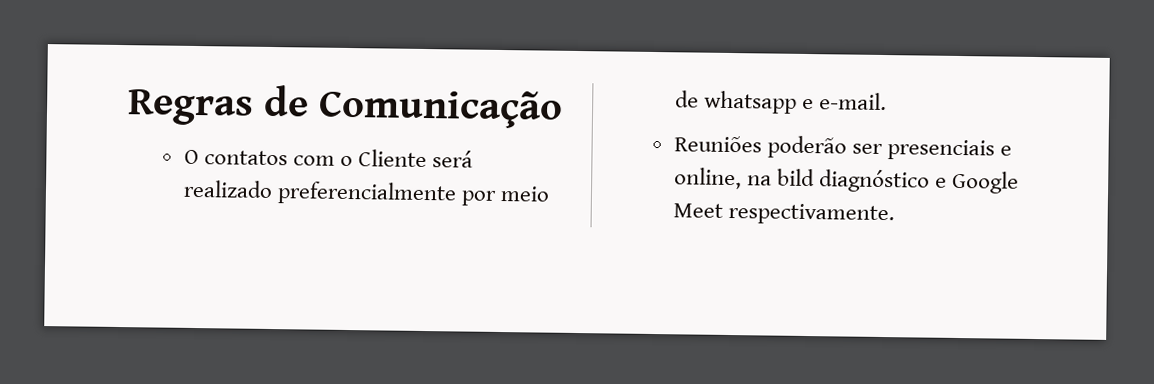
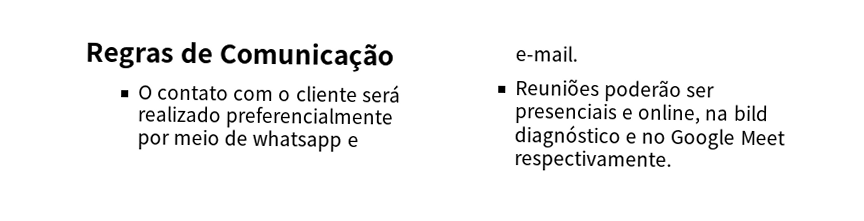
[203,150,288,166] contatos -> [157,85,230,101] contato
[358,149,428,168] Cliente -> [295,85,358,103] cliente
(948, 182) none -> [641,132,667,144] no

